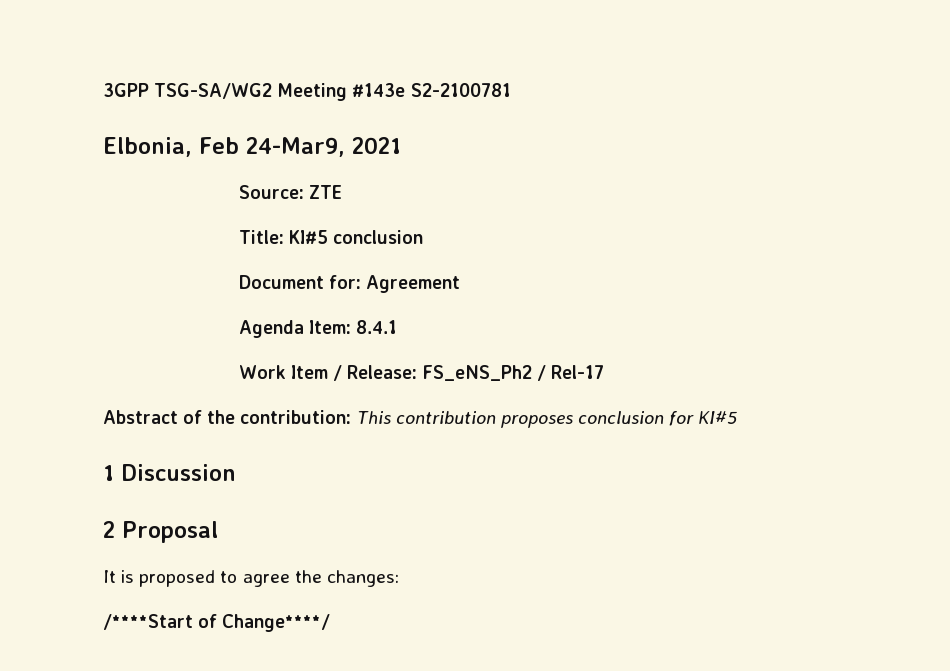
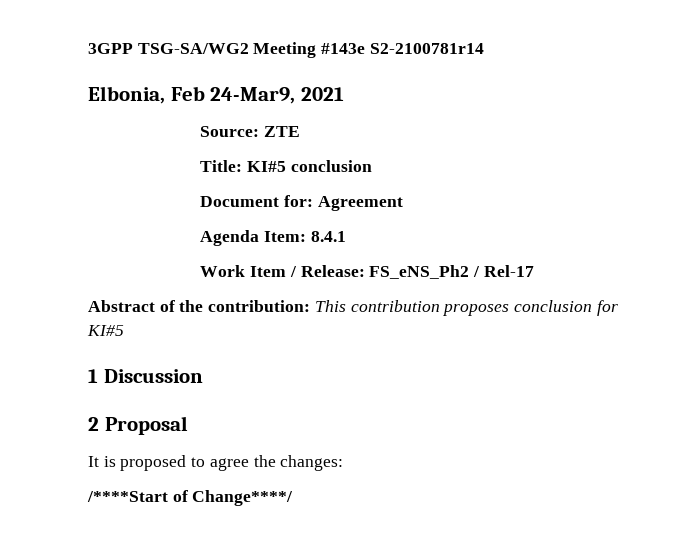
[410,83,511,97] S2-2100781 -> [369,43,484,54] S2-2100781r14

